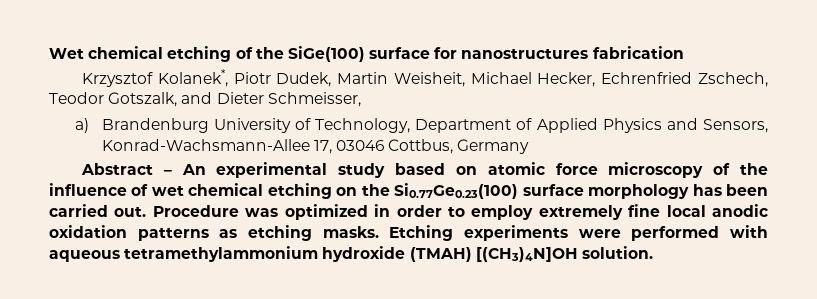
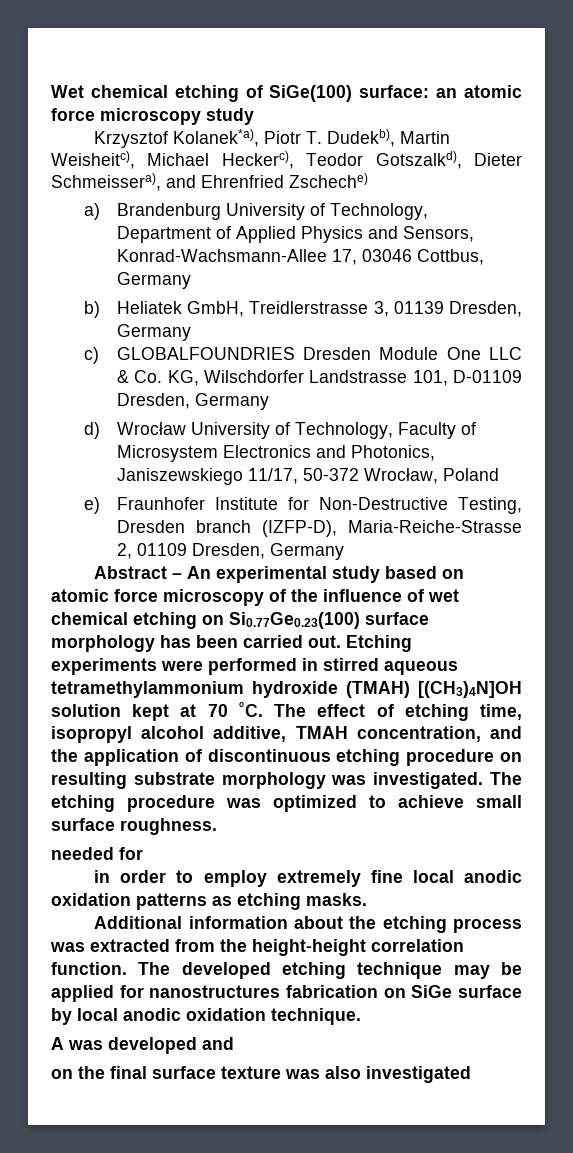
[255,46,684,62] [82,69,768,87] [49,92,361,107] the SiGe(100) surface for nanostructures fabrication // Krzysztof Kolanek*, Piotr Dudek, Martin Weisheit, Michael Hecker, Echrenfried Zschech, Teodor Gotszalk, and Dieter Schmeisser, -> [269,85,522,102] [51,108,254,125] [94,129,451,148] [51,151,522,169] [51,173,368,191] SiGe(100) surface: an atomic force microscopy study // Krzysztof Kolanek*a), Piotr T. Dudekb), Martin Weisheitc), Michael Heckerc), Teodor Gotszalkd), Dieter Schmeissera), and Ehrenfried Zscheche)
(530, 146) none -> [83,301,522,318] [116,324,191,341] [83,347,522,364] [116,370,522,386] [116,393,269,410] [83,422,476,439] [116,445,435,462] [116,468,499,485] [83,497,522,514] [116,520,522,537] [116,543,344,560] // b) Heliatek GmbH, Treidlerstrasse 3, 01139 Dresden, Germany // c) GLOBALFOUNDRIES Dresden Module One LLC & Co. KG, Wilschdorfer Landstrasse 101, D-01109 Dresden, Germany // d) Wrocław University of Technology, Faculty of Microsystem Electronics and Photonics, Janiszewskiego 11/17, 50-372 Wrocław, Poland // e) Fraunhofer Institute for Non-Destructive Testing, Dresden branch (IZFP-D), Maria-Reiche-Strasse 2, 01109 Dresden, Germany
[361,184,390,196] the -> (224, 620) none
[152,204,368,220] Procedure was optimized -> [346,635,412,652] [51,658,458,675] [51,681,522,698] [51,702,522,721] [51,726,522,743] [51,749,522,766] [51,772,522,789] [51,795,522,812] [51,818,217,835] [51,847,143,860] Etching experiments were performed in stirred aqueous tetramethylammonium hydroxide (TMAH) [(CH3)4N]OH solution kept at 70 ˚C. The effect of etching time, isopropyl alcohol additive, TMAH concentration, and the application of discontinuous etching procedure on resulting substrate morphology was investigated. The etching procedure was optimized to achieve small surface roughness. // needed for //
[389,225,768,241] [49,246,653,262] Etching experiments were performed with aqueous tetramethylammonium hydroxide (TMAH) [(CH3)4N]OH solution. -> [94,916,522,933] [50,939,464,956] [51,962,522,979] [51,985,522,1002] [51,1008,361,1025] [51,1037,234,1054] [51,1066,471,1083] // Additional information about the etching process was extracted from the height-height correlation function. The developed etching technique may be applied for nanostructures fabrication on SiGe surface by local anodic oxidation technique. // A was developed and // on the final surface texture was also investigated

